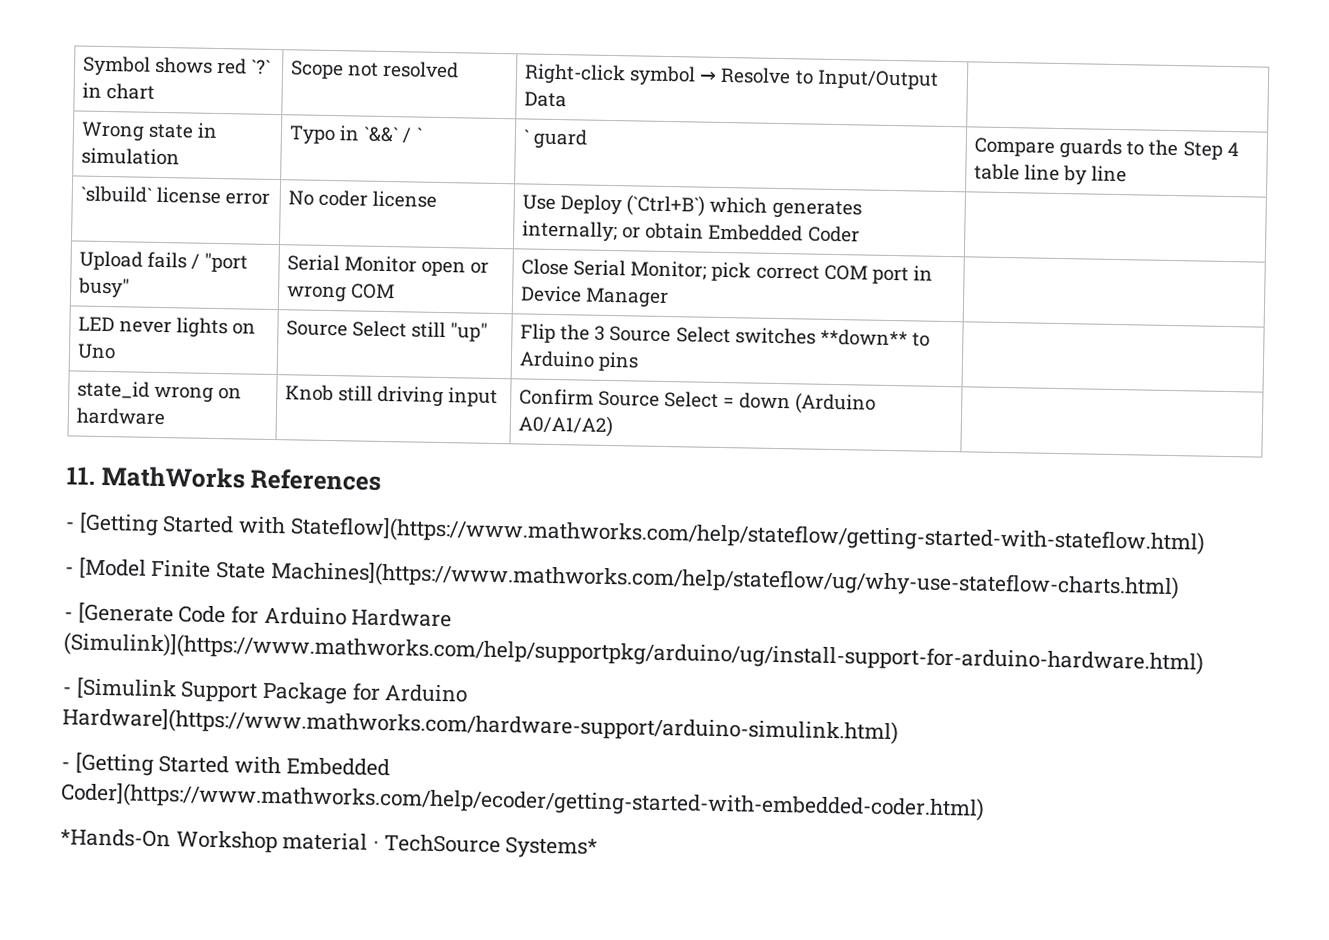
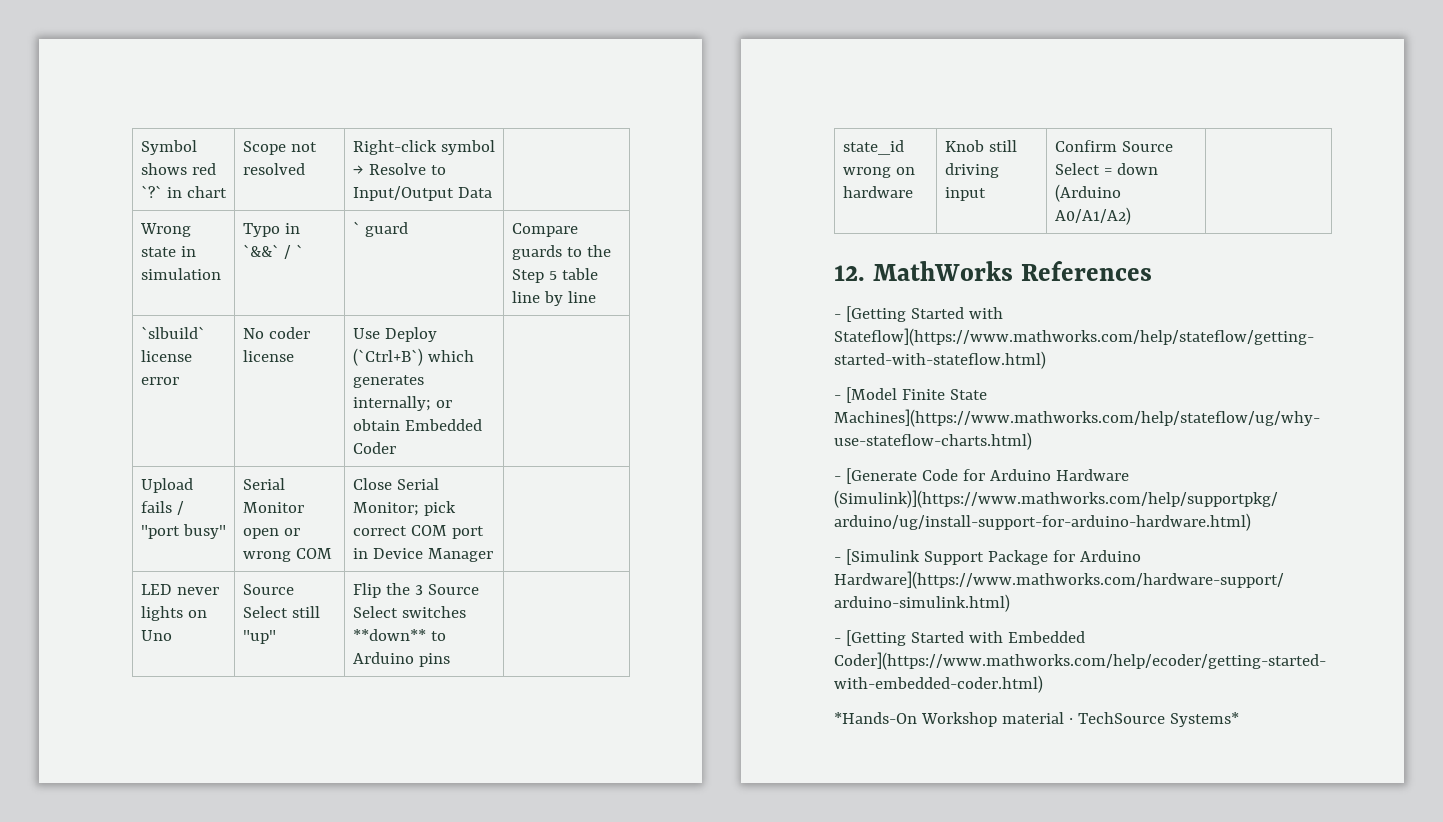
[1226,141,1239,157] 4 -> [548,271,557,280] 5
[66,466,95,485] 11. -> [834,265,865,281] 12.

